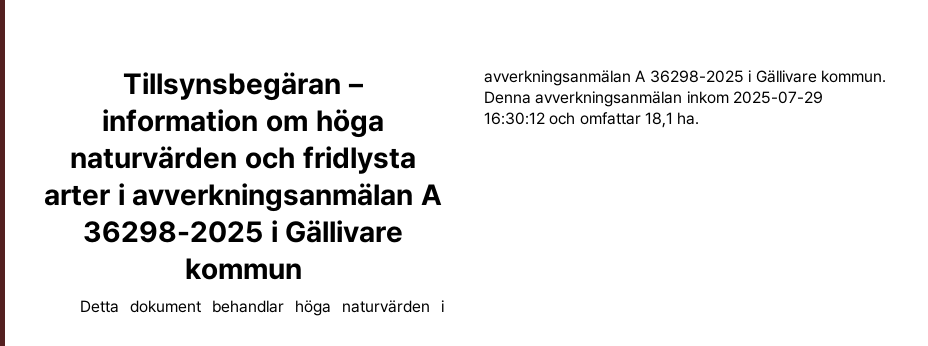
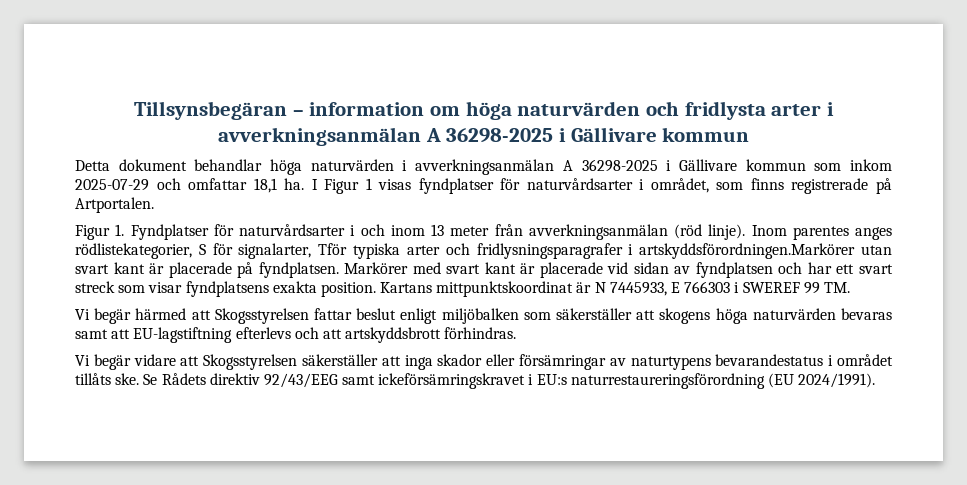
[821,70,887,83] [484,91,683,107] kommun. Denna avverkningsanmälan -> [745,159,842,171] kommun som
[484,112,545,125] 16:30:12 -> (149, 185) none
(700, 118) none -> [311,178,892,194] [75,197,154,213] [75,224,892,240] [75,243,893,259] [75,262,893,278] [75,281,850,297] [75,308,893,324] [75,327,517,343] [75,354,893,370] [75,373,876,389] I Figur 1 visas fyndplatser för naturvårdsarter i området, som finns registrerade på Artportalen. // Figur 1. Fyndplatser för naturvårdsarter i och inom 13 meter från avverkningsanmälan (röd linje). Inom parentes anges rödlistekategorier, S för signalarter, Tför typiska arter och fridlysningsparagrafer i artskyddsförordningen.Markörer utan svart kant är placerade på fyndplatsen. Markörer med svart kant är placerade vid sidan av fyndplatsen och har ett svart streck som visar fyndplatsens exakta position. Kartans mittpunktskoordinat är N 7445933, E 766303 i SWEREF 99 TM. // Vi begär härmed att Skogsstyrelsen fattar beslut enligt miljöbalken som säkerställer att skogens höga naturvärden bevaras samt att EU-lagstiftning efterlevs och att artskyddsbrott förhindras. // Vi begär vidare att Skogsstyrelsen säkerställer att inga skador eller försämringar av naturtypens bevarandestatus i området tillåts ske. Se Rådets direktiv 92/43/EEG samt ickeförsämringskravet i EU:s naturrestaureringsförordning (EU 2024/1991).

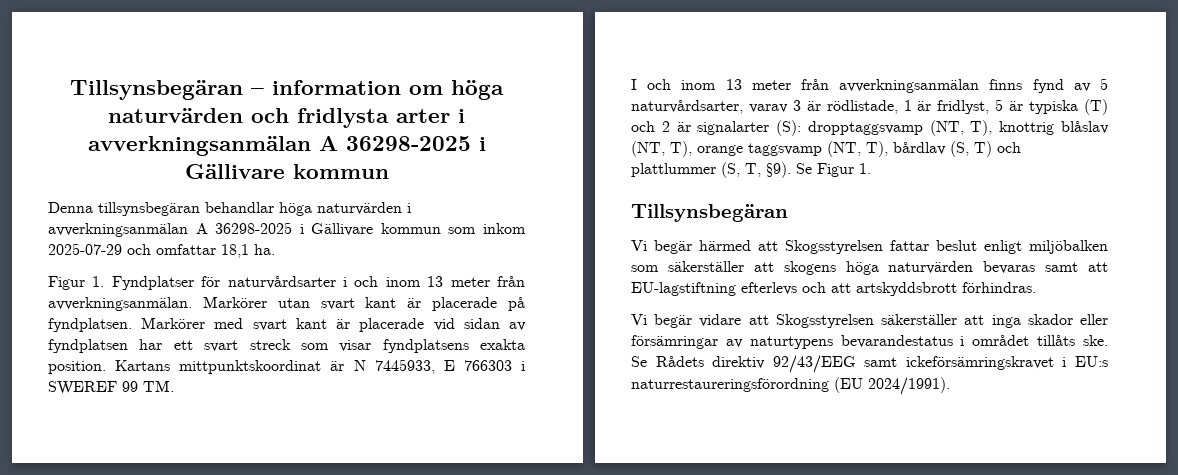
[75,159,187,171] Detta dokument -> [48,202,200,216] Denna tillsynsbegäran
[311,178,892,194] [75,197,154,213] I Figur 1 visas fyndplatser för naturvårdsarter i området, som finns registrerade på Artportalen. -> (275, 249) none
[528,224,892,240] [75,243,856,259] avverkningsanmälan (röd linje). Inom parentes anges rödlistekategorier, S för signalarter, Tför typiska arter och fridlysningsparagrafer i artskyddsförordningen.Markörer -> [48,296,267,311] avverkningsanmälan. Markörer
[778,262,803,274] och -> (128, 346) none
(850, 287) none -> [631,78,1108,93] [631,99,1109,115] [631,120,1109,136] [631,141,1021,157] [631,162,871,178] [631,204,788,222] // I och inom 13 meter från avverkningsanmälan finns fynd av 5 naturvårdsarter, varav 3 är rödlistade, 1 är fridlyst, 5 är typiska (T) och 2 är signalarter (S): dropptaggsvamp (NT, T), knottrig blåslav (NT, T), orange taggsvamp (NT, T), bårdlav (S, T) och plattlummer (S, T, §9). Se Figur 1. // Tillsynsbegäran

